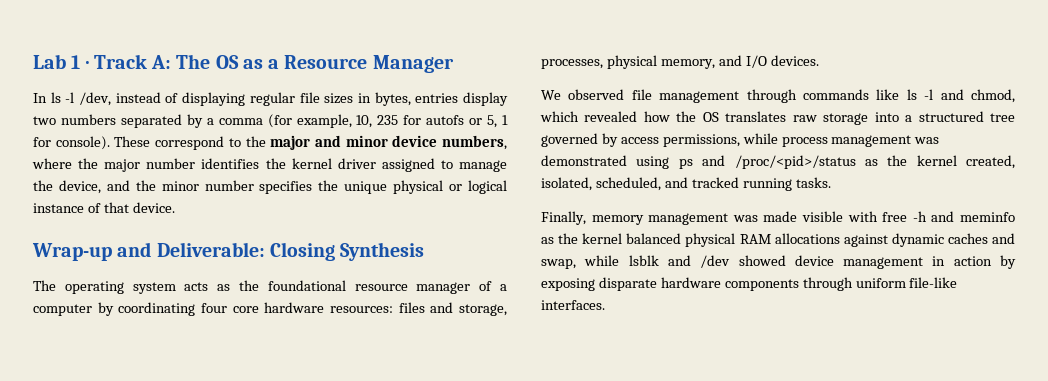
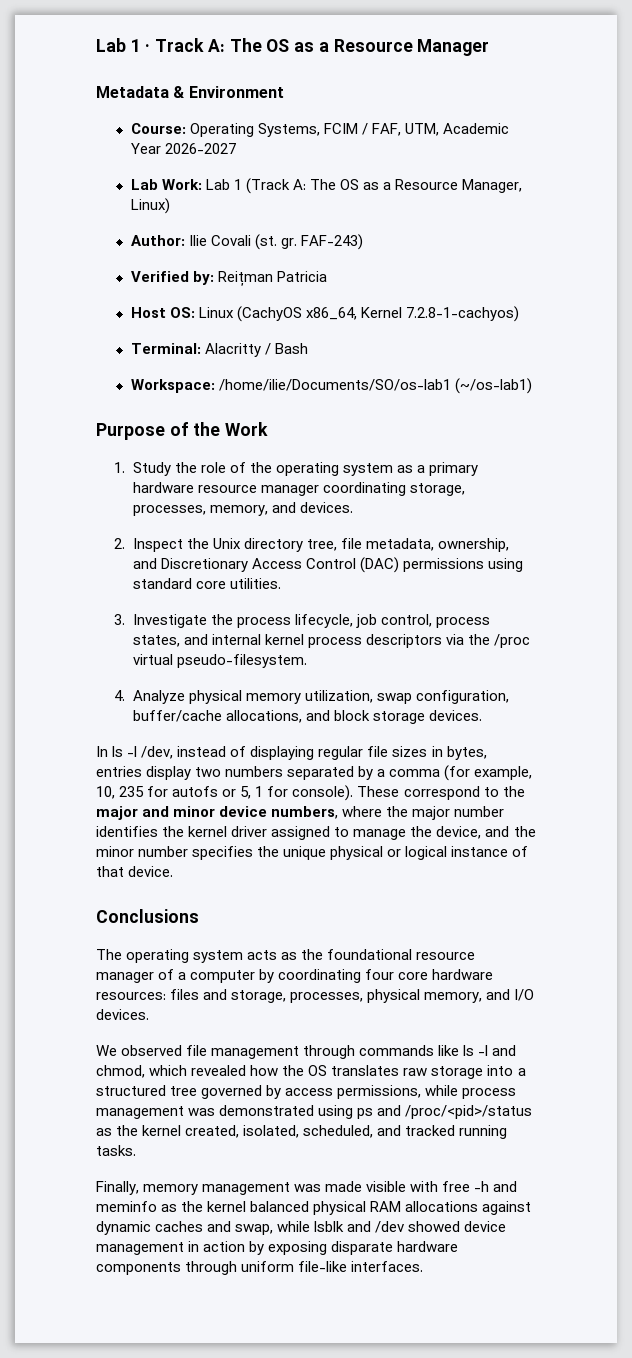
(454, 64) none -> [96,86,284,98] [130,123,509,137] [130,143,236,154] [130,178,523,194] [130,198,170,214] [130,234,363,250] [130,271,327,286] [130,306,519,322] [130,343,308,357] [130,378,532,394] [96,422,269,440] [114,462,479,476] [132,482,465,496] [132,502,353,516] [114,538,509,552] [132,557,523,573] [132,578,281,589] [114,614,490,628] [132,634,531,648] [132,654,307,668] [114,690,509,704] [132,710,482,724] // Metadata & Environment // Course: Operating Systems, FCIM / FAF, UTM, Academic Year 2026-2027 // Lab Work: Lab 1 (Track A: The OS as a Resource Manager, Linux) // Author: Ilie Covali (st. gr. FAF-243) // Verified by: Reițman Patricia // Host OS: Linux (CachyOS x86_64, Kernel 7.2.8-1-cachyos) // Terminal: Alacritty / Bash // Workspace: /home/ilie/Documents/SO/os-lab1 (~/os-lab1) // Purpose of the Work // 1. Study the role of the operating system as a primary hardware resource manager coordinating storage, processes, memory, and devices. // 2. Inspect the Unix directory tree, file metadata, ownership, and Discretionary Access Control (DAC) permissions using standard core utilities. // 3. Investigate the process lifecycle, job control, process states, and internal kernel process descriptors via the /proc virtual pseudo-filesystem. // 4. Analyze physical memory utilization, swap configuration, buffer/cache allocations, and block storage devices.
[32,242,425,261] Wrap-up and Deliverable: Closing Synthesis -> [96,909,199,923] Conclusions

